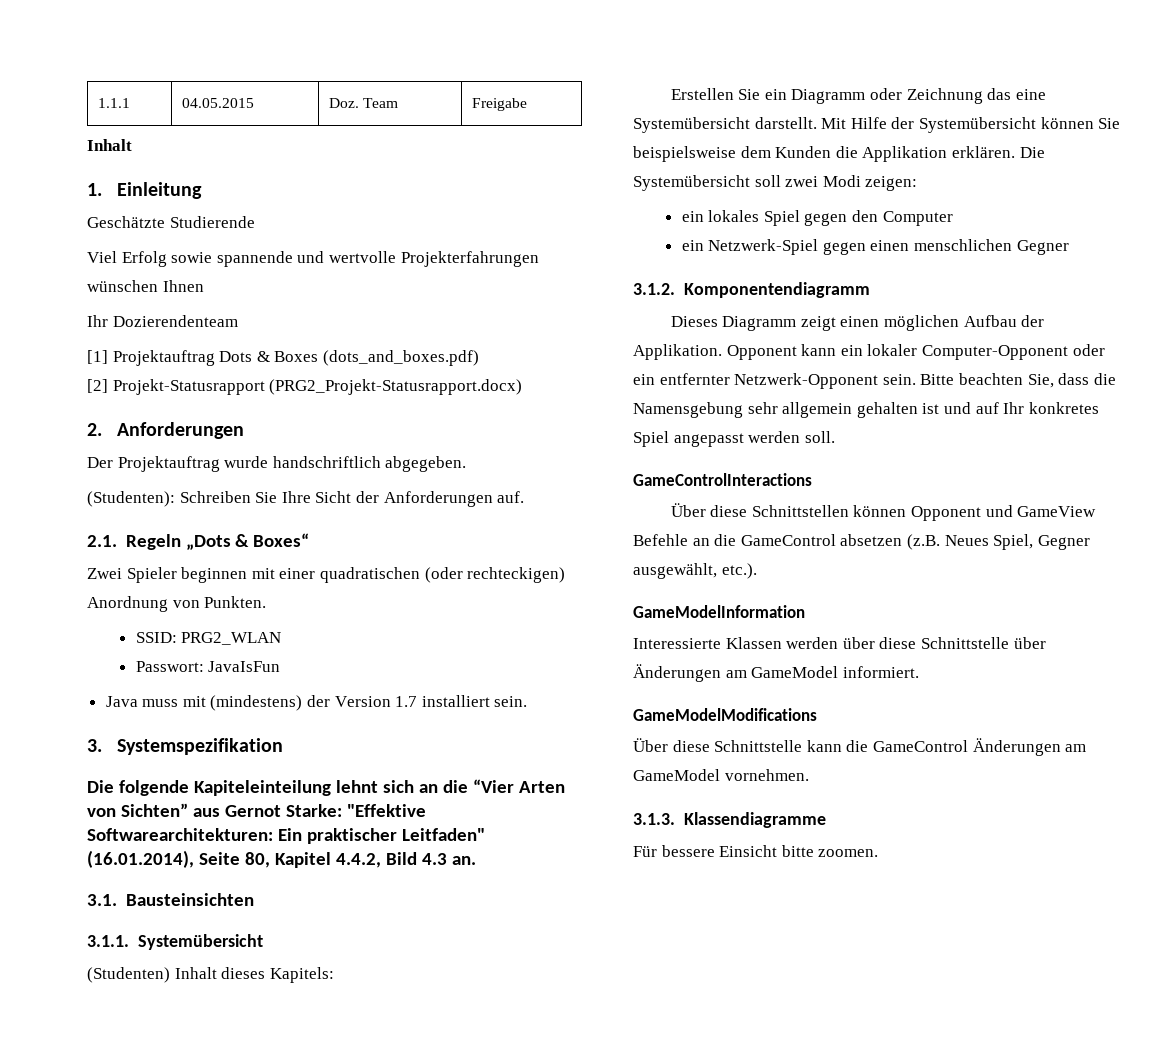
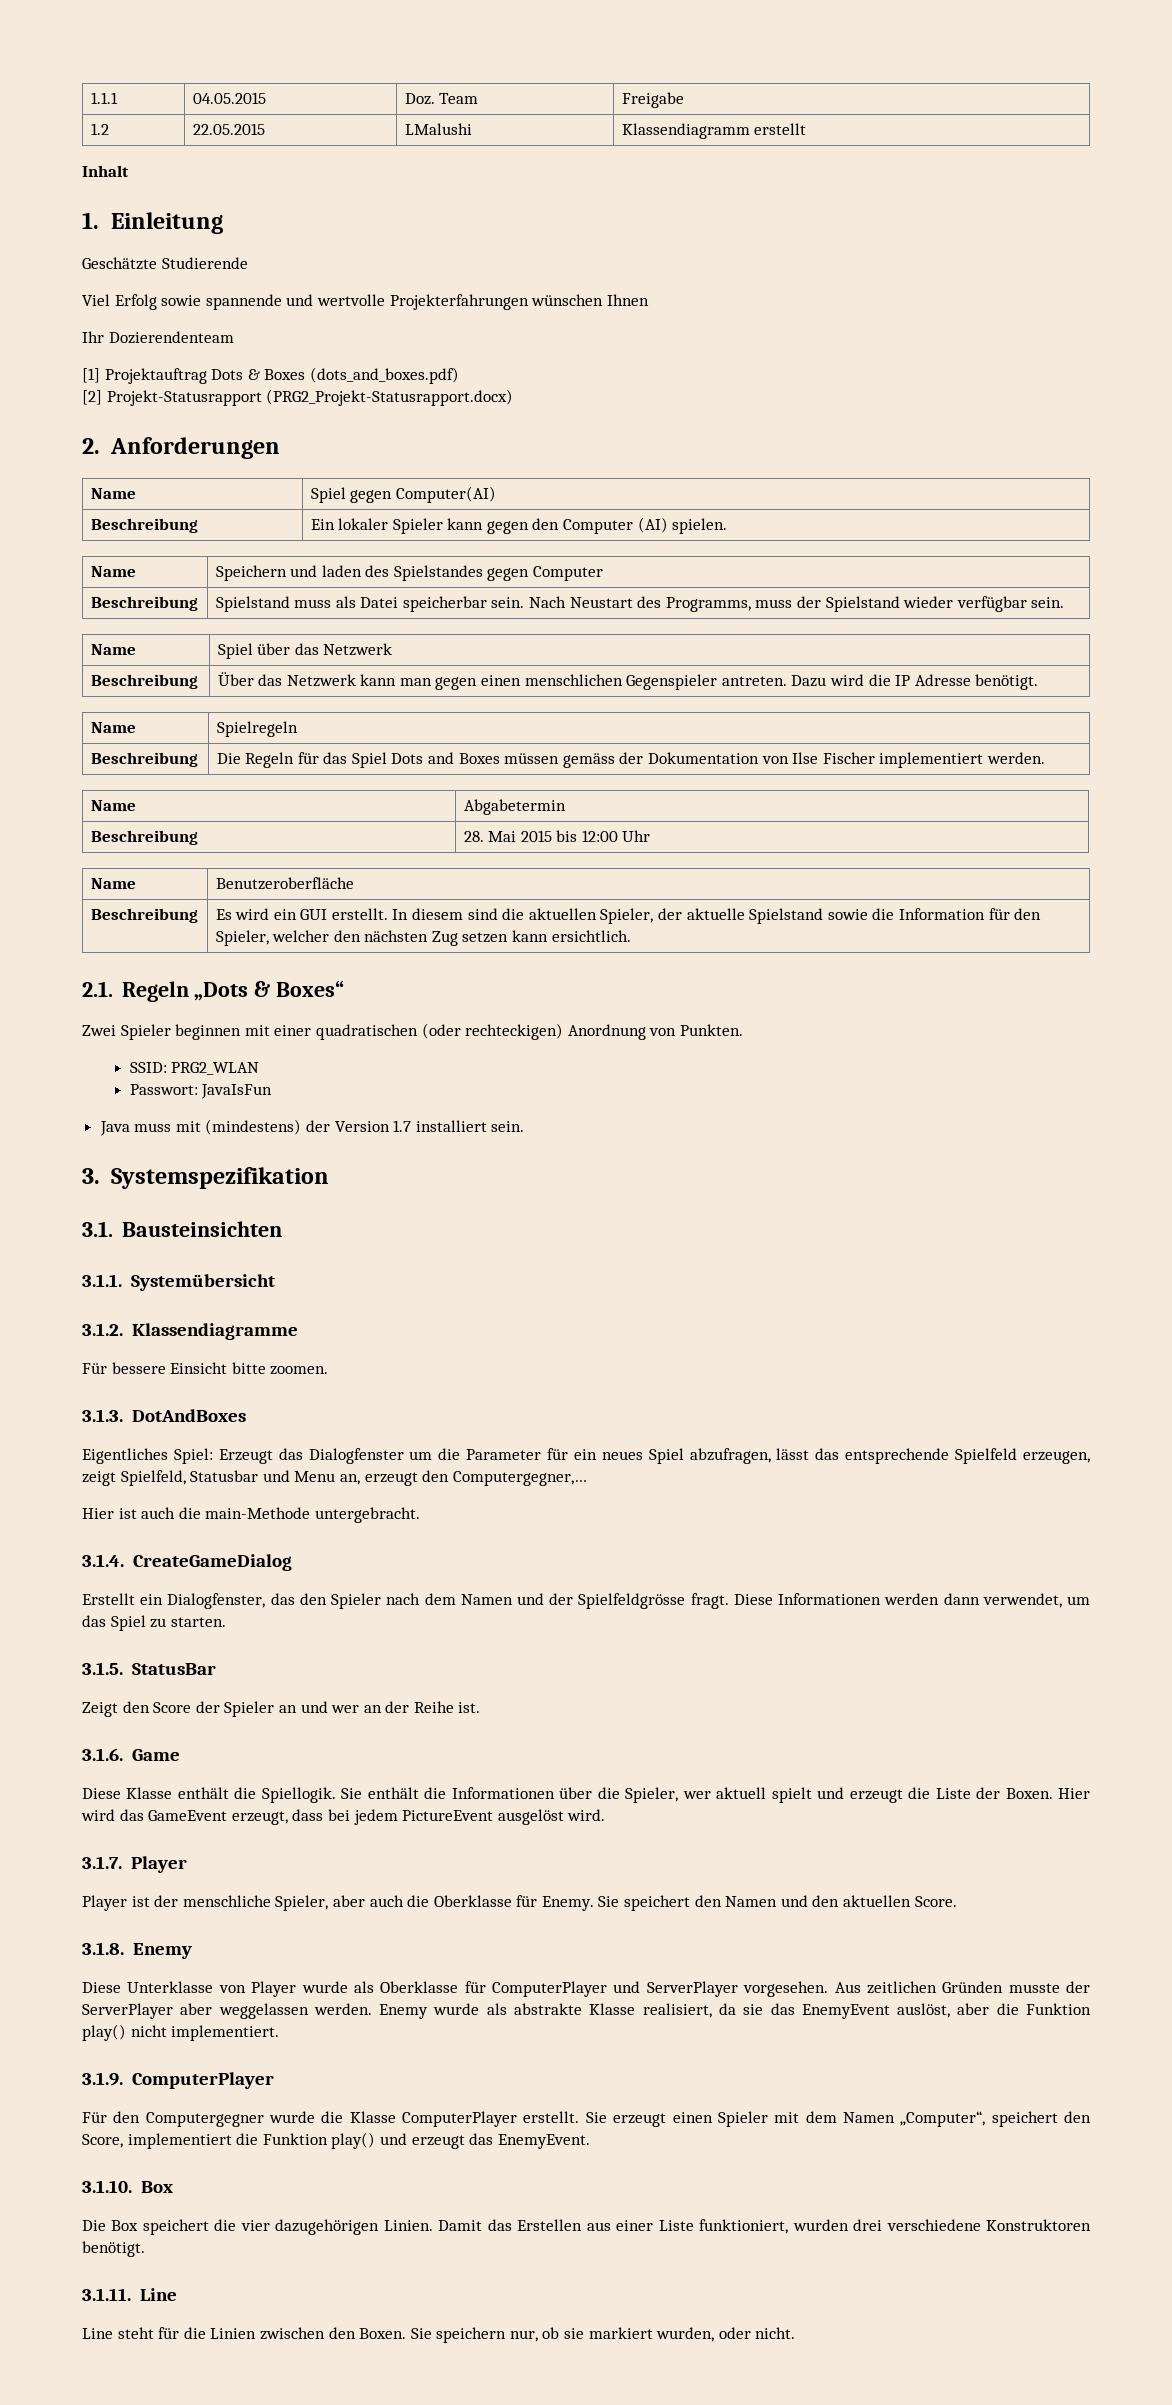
(528, 104) none -> [90,123,109,135] [192,123,265,135] [404,123,472,135] [621,123,807,139] // 1.2 | 22.05.2015 | LMalushi | Klassendiagramm erstellt
[87,456,467,472] [87,491,525,507] // Der Projektauftrag wurde handschriftlich abgegeben. // (Studenten): Schreiben Sie Ihre Sicht der Anforderungen auf. -> [90,488,136,499] [310,486,496,503] [90,518,198,533] [310,517,728,534] [90,566,136,577] [215,565,604,581] [90,596,198,611] [215,596,1065,612] [90,644,136,655] [217,643,393,659] [90,674,198,689] [217,672,1039,690] [90,722,136,733] [216,721,298,737] [90,752,198,767] [216,752,1045,768] [90,800,136,811] [463,799,566,815] [90,830,198,845] [463,830,651,842] [90,878,136,889] [215,877,354,890] [90,908,198,923] [215,908,1042,924] [215,930,631,946] // Name | Spiel gegen Computer(AI) // Beschreibung | Ein lokaler Spieler kann gegen den Computer (AI) spielen. // Name | Speichern und laden des Spielstandes gegen Computer // Beschreibung | Spielstand muss als Datei speicherbar sein. Nach Neustart des Programms, muss der Spielstand wieder verfügbar sein. // Name | Spiel über das Netzwerk // Beschreibung | Über das Netzwerk kann man gegen einen menschlichen Gegenspieler antreten. Dazu wird die IP Adresse benötigt. // Name | Spielregeln // Beschreibung | Die Regeln für das Spiel Dots and Boxes müssen gemäss der Dokumentation von Ilse Fischer implementiert werden. // Name | Abgabetermin // Beschreibung | 28. Mai 2015 bis 12:00 Uhr // Name | Benutzeroberfläche // Beschreibung | Es wird ein GUI erstellt. In diesem sind die aktuellen Spieler, der aktuelle Spielstand sowie die Information für den Spieler, welcher den nächsten Zug setzen kann ersichtlich.
[87,779,565,796] [87,803,426,817] [87,828,485,844] [87,850,476,868] [87,893,254,906] [87,934,263,950] [87,967,334,983] [670,88,1046,104] [633,117,1121,133] [633,146,1045,162] [633,175,918,191] [681,210,953,226] [681,239,1069,255] [633,282,870,298] [670,315,1045,331] [633,344,1105,360] [633,373,1116,389] [633,402,1099,418] [633,431,835,447] [633,473,812,486] [670,503,1097,521] [633,534,1090,550] [633,563,757,579] [633,605,805,618] [633,637,1046,649] [633,664,919,682] [633,708,817,721] [633,738,1087,756] [633,769,809,781] [633,813,675,825] Die folgende Kapiteleinteilung lehnt sich an die “Vier Arten von Sichten” aus Gernot Starke: "Effektive Softwarearchitekturen: Ein praktischer Leitfaden" (16.01.2014), Seite 80, Kapitel 4.4.2, Bild 4.3 an. // 3.1. Bausteinsichten // 3.1.1. Systemübersicht // (Studenten) Inhalt dieses Kapitels: // Erstellen Sie ein Diagramm oder Zeichnung das eine Systemübersicht darstellt. Mit Hilfe der Systemübersicht können Sie beispielsweise dem Kunden die Applikation erklären. Die Systemübersicht soll zwei Modi zeigen: // ein lokales Spiel gegen den Computer // ein Netzwerk-Spiel gegen einen menschlichen Gegner // 3.1.2. Komponentendiagramm // Dieses Diagramm zeigt einen möglichen Aufbau der Applikation. Opponent kann ein lokaler Computer-Opponent oder ein entfernter Netzwerk-Opponent sein. Bitte beachten Sie, dass die Namensgebung sehr allgemein gehalten ist und auf Ihr konkretes Spiel angepasst werden soll. // GameControlInteractions // Über diese Schnittstellen können Opponent und GameView Befehle an die GameControl absetzen (z.B. Neues Spiel, Gegner ausgewählt, etc.). // GameModelInformation // Interessierte Klassen werden über diese Schnittstelle über Änderungen am GameModel informiert. // GameModelModifications // Über diese Schnittstelle kann die GameControl Änderungen am GameModel vornehmen. // 3.1.3. -> [82,1221,282,1237] [82,1274,275,1291] [82,1323,123,1336] 3.1. Bausteinsichten // 3.1.1. Systemübersicht // 3.1.2.
(879, 853) none -> [82,1409,246,1422] [82,1448,1090,1464] [82,1470,587,1486] [82,1507,420,1523] [82,1554,292,1571] [82,1593,1090,1609] [82,1615,226,1631] [82,1662,216,1675] [82,1701,481,1717] [82,1748,180,1761] [82,1787,1090,1803] [81,1809,606,1825] [82,1856,187,1873] [82,1895,957,1911] [82,1942,192,1959] [82,1981,1090,1997] [82,2003,1091,2019] [82,2024,280,2041] [82,2072,274,2089] [82,2111,1092,2127] [82,2132,590,2149] [82,2180,173,2193] [82,2219,1091,2235] [82,2241,145,2257] [82,2288,177,2301] [82,2327,796,2343] // 3.1.3. DotAndBoxes // Eigentliches Spiel: Erzeugt das Dialogfenster um die Parameter für ein neues Spiel abzufragen, lässt das entsprechende Spielfeld erzeugen, zeigt Spielfeld, Statusbar und Menu an, erzeugt den Computergegner,… // Hier ist auch die main-Methode untergebracht. // 3.1.4. CreateGameDialog // Erstellt ein Dialogfenster, das den Spieler nach dem Namen und der Spielfeldgrösse fragt. Diese Informationen werden dann verwendet, um das Spiel zu starten. // 3.1.5. StatusBar // Zeigt den Score der Spieler an und wer an der Reihe ist. // 3.1.6. Game // Diese Klasse enthält die Spiellogik. Sie enthält die Informationen über die Spieler, wer aktuell spielt und erzeugt die Liste der Boxen. Hier wird das GameEvent erzeugt, dass bei jedem PictureEvent ausgelöst wird. // 3.1.7. Player // Player ist der menschliche Spieler, aber auch die Oberklasse für Enemy. Sie speichert den Namen und den aktuellen Score. // 3.1.8. Enemy // Diese Unterklasse von Player wurde als Oberklasse für ComputerPlayer und ServerPlayer vorgesehen. Aus zeitlichen Gründen musste der ServerPlayer aber weggelassen werden. Enemy wurde als abstrakte Klasse realisiert, da sie das EnemyEvent auslöst, aber die Funktion play() nicht implementiert. // 3.1.9. ComputerPlayer // Für den Computergegner wurde die Klasse ComputerPlayer erstellt. Sie erzeugt einen Spieler mit dem Namen „Computer“, speichert den Score, implementiert die Funktion play() und erzeugt das EnemyEvent. // 3.1.10. Box // Die Box speichert die vier dazugehörigen Linien. Damit das Erstellen aus einer Liste funktioniert, wurden drei verschiedene Konstruktoren benötigt. // 3.1.11. Line // Line steht für die Linien zwischen den Boxen. Sie speichern nur, ob sie markiert wurden, oder nicht.

